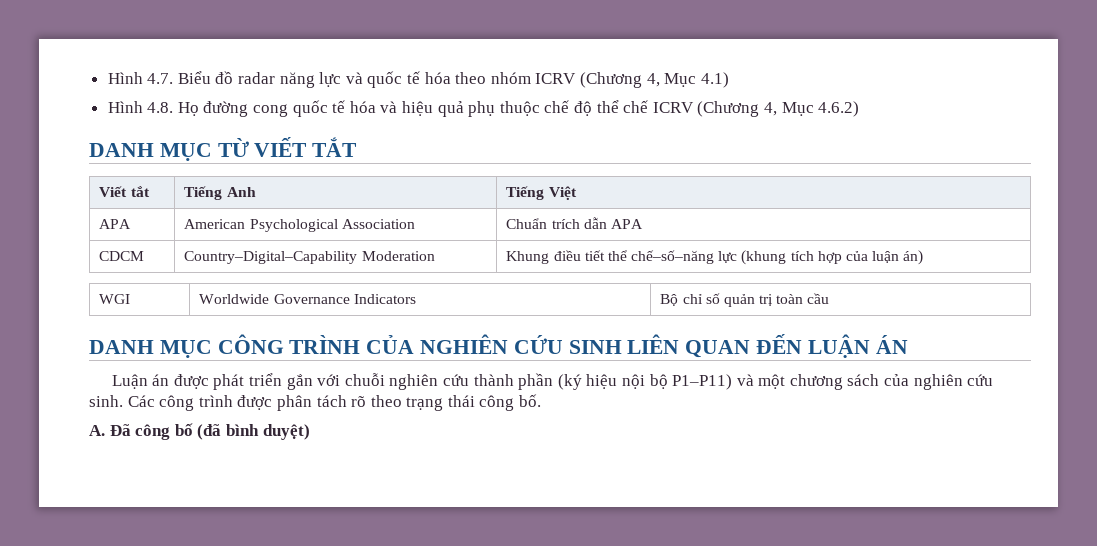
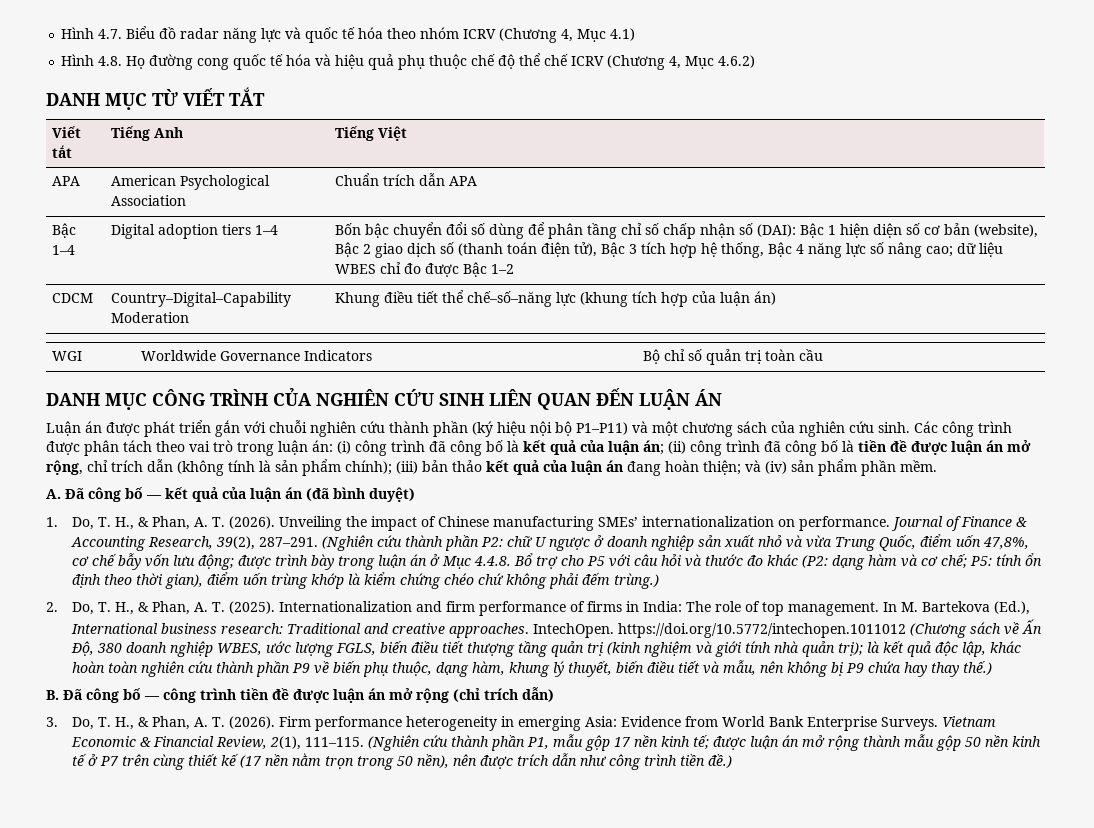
(643, 224) none -> [52,223,77,238] [52,245,76,255] [111,224,279,239] [335,222,1039,239] [335,242,1004,258] [335,262,515,277] // Bậc 1–4 | Digital adoption tiers 1–4 | Bốn bậc chuyển đổi số dùng để phân tầng chỉ số chấp nhận số (DAI): Bậc 1 hiện diện số cơ bản (website), Bậc 2 giao dịch số (thanh toán điện tử), Bậc 3 tích hợp hệ thống, Bậc 4 năng lực số nâng cao; dữ liệu WBES chỉ đo được Bậc 1–2
[351,394,542,411] [89,423,310,440] rõ theo trạng thái công bố. // A. Đã công bố (đã bình duyệt) -> [156,440,1031,456] [46,459,937,476] [46,487,415,502] [46,516,1027,531] [70,534,1029,551] [71,553,1042,570] [71,572,659,589] [46,601,1030,616] [70,619,1042,638] [70,641,1021,657] [71,660,992,677] [46,687,554,703] [46,716,996,731] [70,734,1041,751] [71,753,732,770] theo vai trò trong luận án: (i) công trình đã công bố là kết quả của luận án; (ii) công trình đã công bố là tiền đề được luận án mở rộng, chỉ trích dẫn (không tính là sản phẩm chính); (iii) bản thảo kết quả của luận án đang hoàn thiện; và (iv) sản phẩm phần mềm. // A. Đã công bố — kết quả của luận án (đã bình duyệt) // 1. Do, T. H., & Phan, A. T. (2026). Unveiling the impact of Chinese manufacturing SMEs’ internationalization on performance. Journal of Finance & Accounting Research, 39(2), 287–291. (Nghiên cứu thành phần P2: chữ U ngược ở doanh nghiệp sản xuất nhỏ và vừa Trung Quốc, điểm uốn 47,8%, cơ chế bẫy vốn lưu động; được trình bày trong luận án ở Mục 4.4.8. Bổ trợ cho P5 với câu hỏi và thước đo khác (P2: dạng hàm và cơ chế; P5: tính ổn định theo thời gian), điểm uốn trùng khớp là kiểm chứng chéo chứ không phải đếm trùng.) // 2. Do, T. H., & Phan, A. T. (2025). Internationalization and firm performance of firms in India: The role of top management. In M. Bartekova (Ed.), International business research: Traditional and creative approaches. IntechOpen. https://doi.org/10.5772/intechopen.1011012 (Chương sách về Ấn Độ, 380 doanh nghiệp WBES, ước lượng FGLS, biến điều tiết thượng tầng quản trị (kinh nghiệm và giới tính nhà quản trị); là kết quả độc lập, khác hoàn toàn nghiên cứu thành phần P9 về biến phụ thuộc, dạng hàm, khung lý thuyết, biến điều tiết và mẫu, nên không bị P9 chứa hay thay thế.) // B. Đã công bố — công trình tiền đề được luận án mở rộng (chỉ trích dẫn) // 3. Do, T. H., & Phan, A. T. (2026). Firm performance heterogeneity in emerging Asia: Evidence from World Bank Enterprise Surveys. Vietnam Economic & Financial Review, 2(1), 111–115. (Nghiên cứu thành phần P1, mẫu gộp 17 nền kinh tế; được luận án mở rộng thành mẫu gộp 50 nền kinh tế ở P7 trên cùng thiết kế (17 nền nằm trọn trong 50 nền), nên được trích dẫn như công trình tiền đề.)

